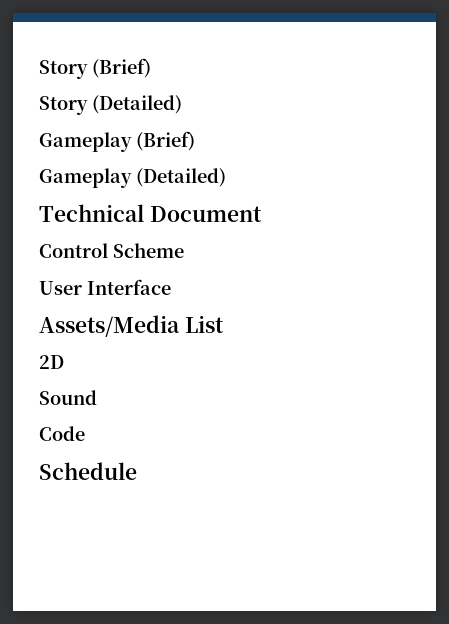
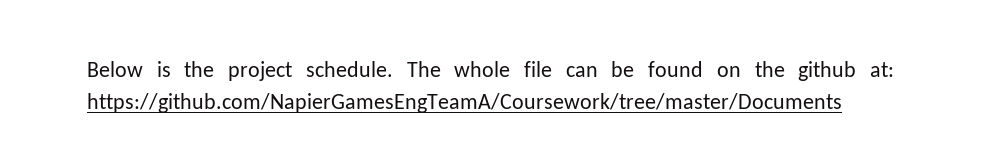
[39,58,151,79] [39,95,182,115] [39,131,195,152] [39,168,226,188] [39,204,262,222] [39,243,184,258] [39,279,171,295] [39,315,224,337] [39,355,64,369] [39,390,97,405] [39,426,85,441] [39,462,137,480] Story (Brief) // Story (Detailed) // Gameplay (Brief) // Gameplay (Detailed) // Technical Document // Control Scheme // User Interface // Assets/Media List // 2D // Sound // Code // Schedule -> [87,61,894,81] [87,93,842,113] Below is the project schedule. The whole file can be found on the github at: https://github.com/NapierGamesEngTeamA/Coursework/tree/master/Documents

